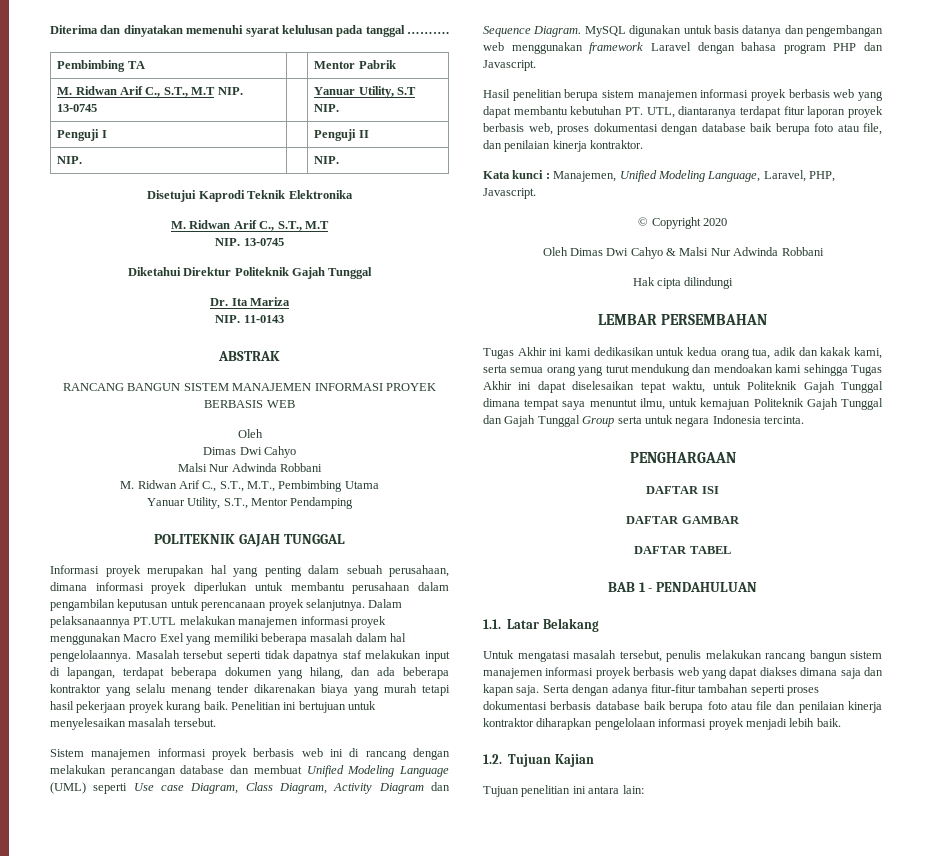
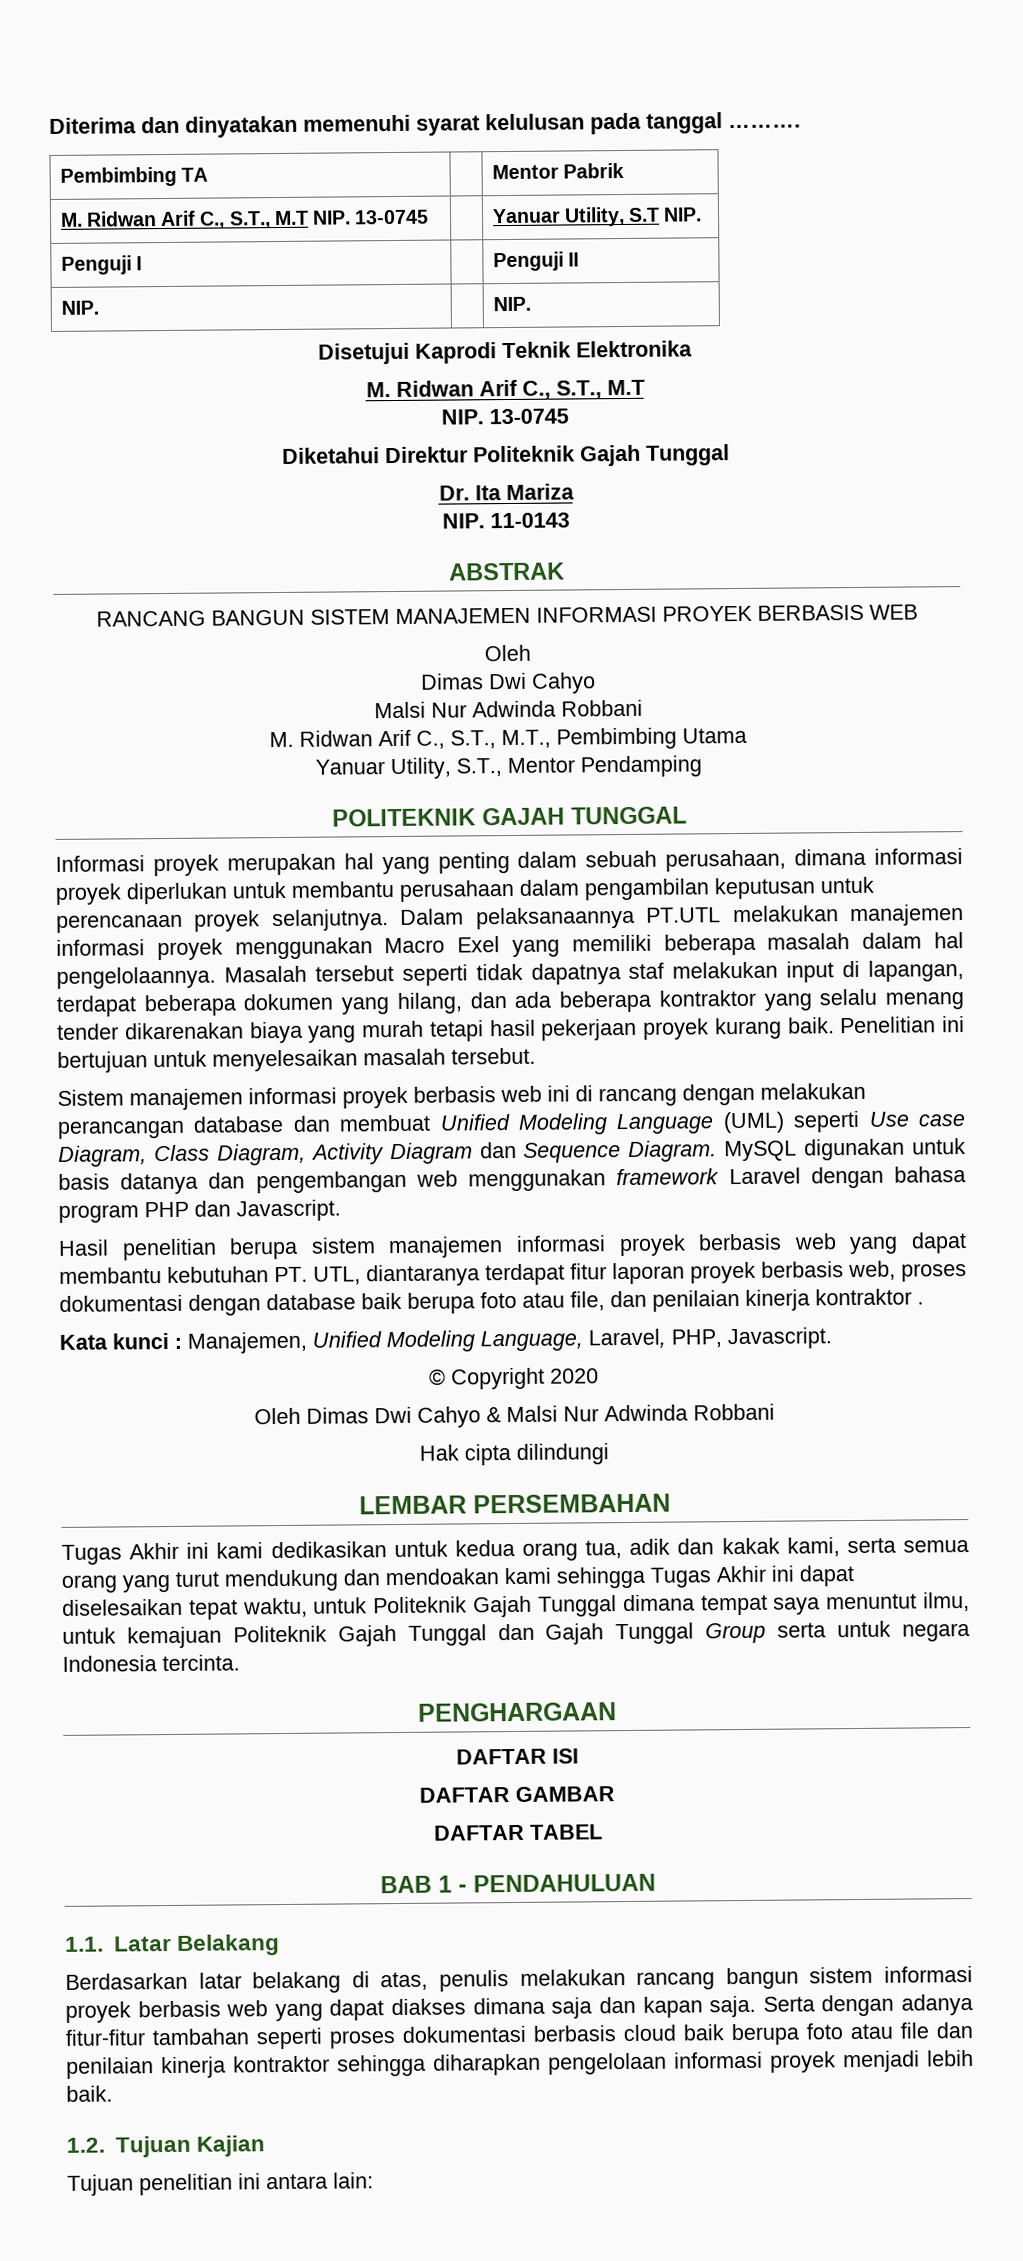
[590,140,644,149] kontraktor. -> [815,1288,924,1306] kontraktor .
[483,650,662,662] Untuk mengatasi masalah tersebut, -> [65,1971,429,1994] Berdasarkan latar belakang di atas,
[483,668,543,679] manajemen -> (874, 1975) none
[595,701,640,710] database -> [623,2024,676,2042] cloud
(534, 722) none -> [337,2054,426,2077] sehingga

